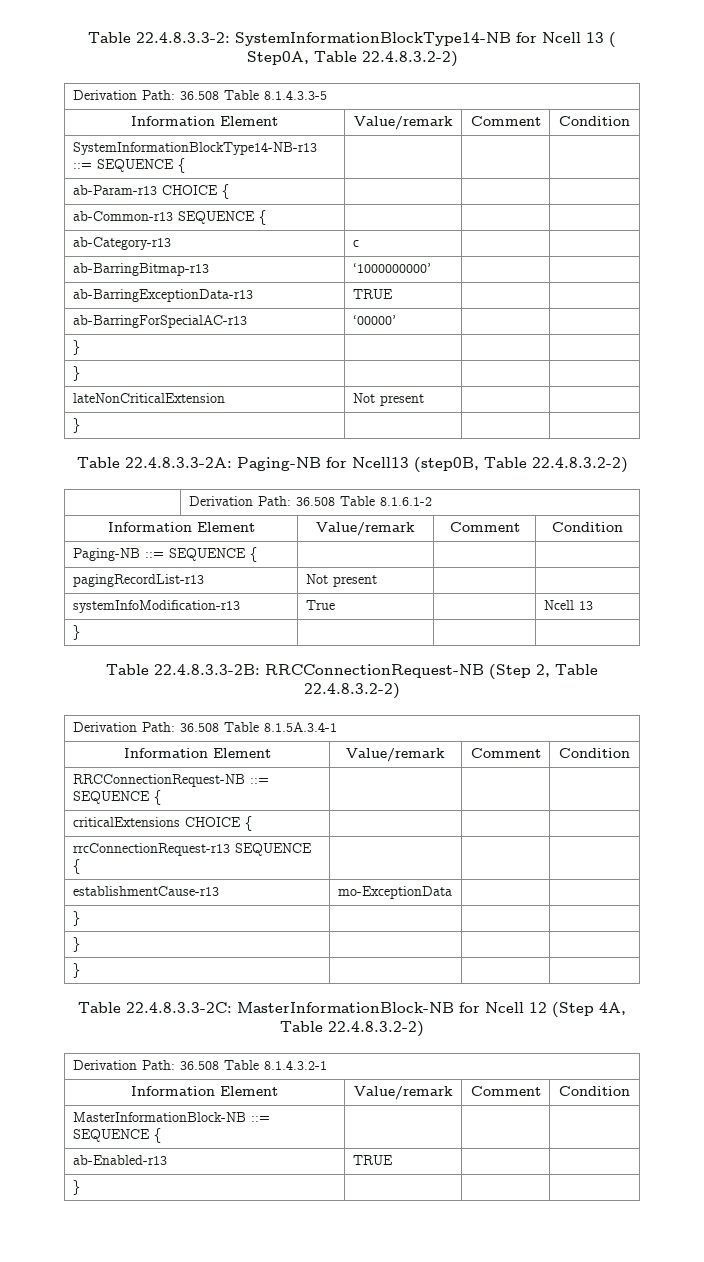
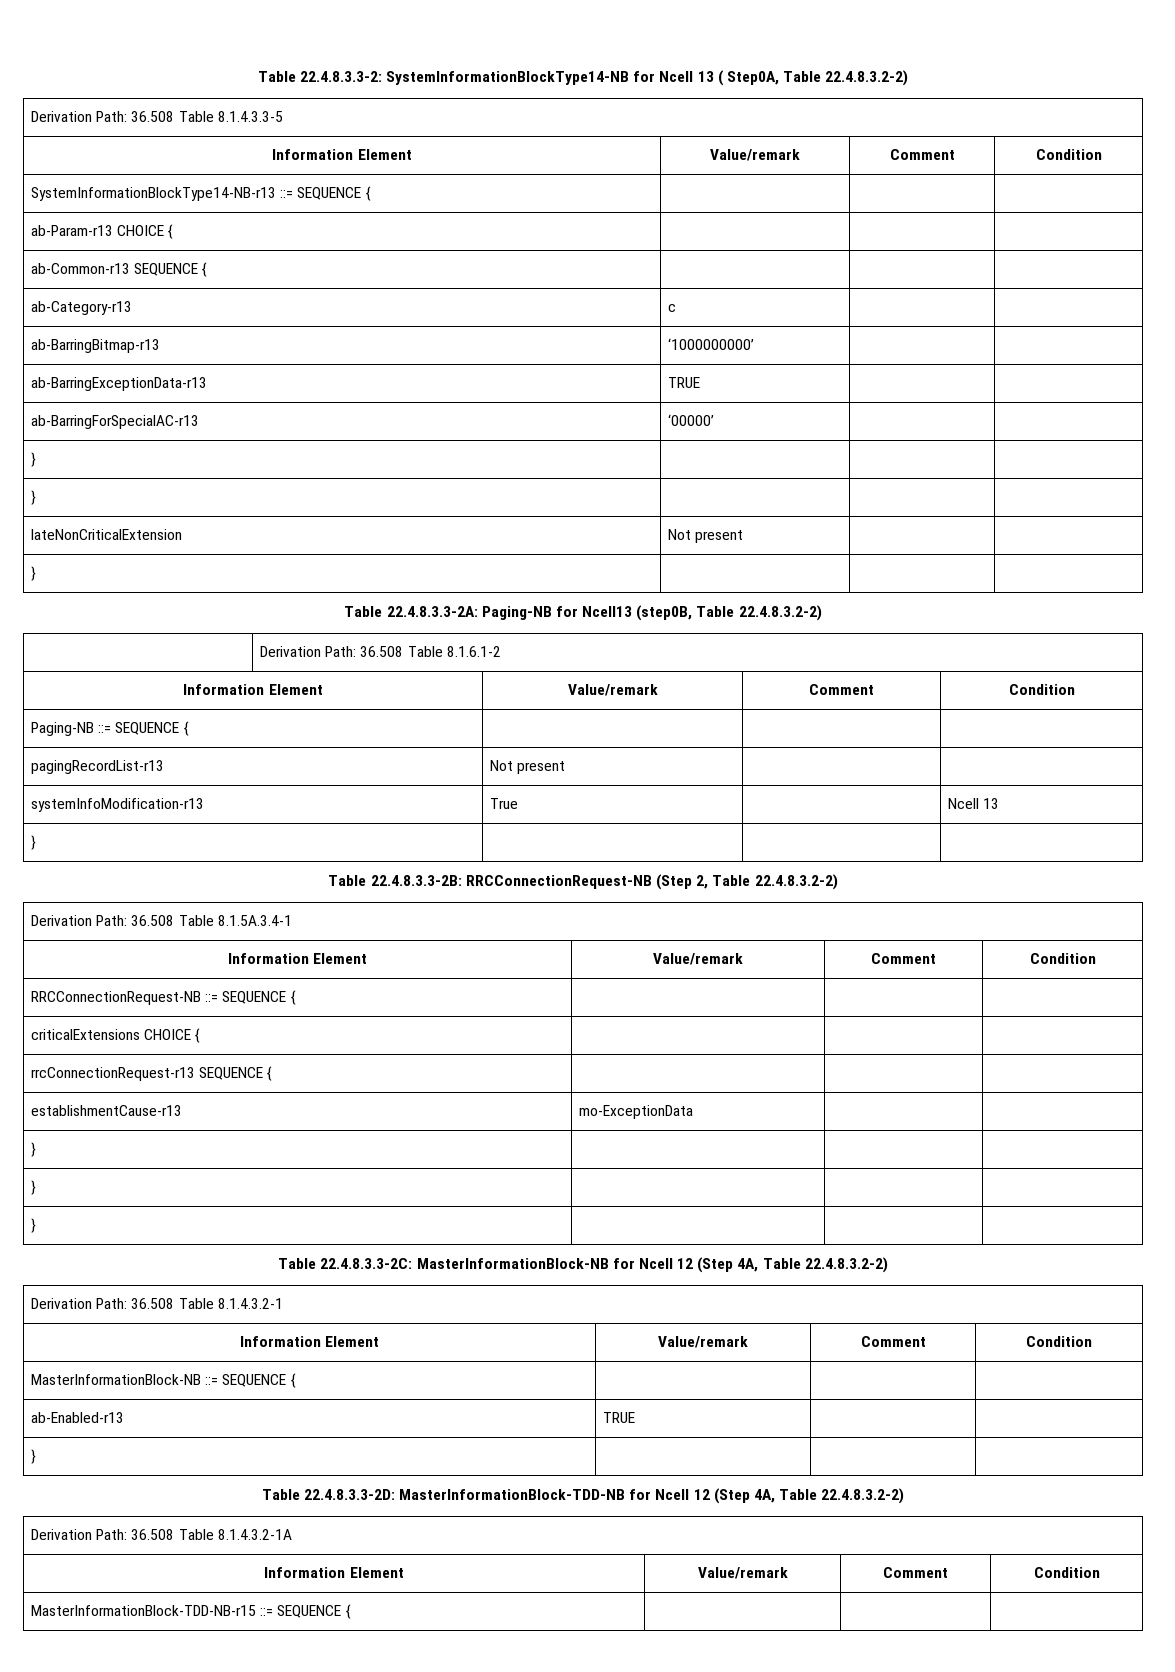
(80, 1187) none -> [261,1488,905,1504] [31,1529,292,1540] [264,1567,404,1578] [697,1567,788,1579] [883,1567,948,1578] [1033,1567,1100,1578] [31,1604,351,1619] // Table 22.4.8.3.3-2D: MasterInformationBlock-TDD-NB for Ncell 12 (Step 4A, Table 22.4.8.3.2-2) // Derivation Path: 36.508 Table 8.1.4.3.2-1A // Information Element | Value/remark | Comment | Condition // MasterInformationBlock-TDD-NB-r15 ::= SEQUENCE { | | |

